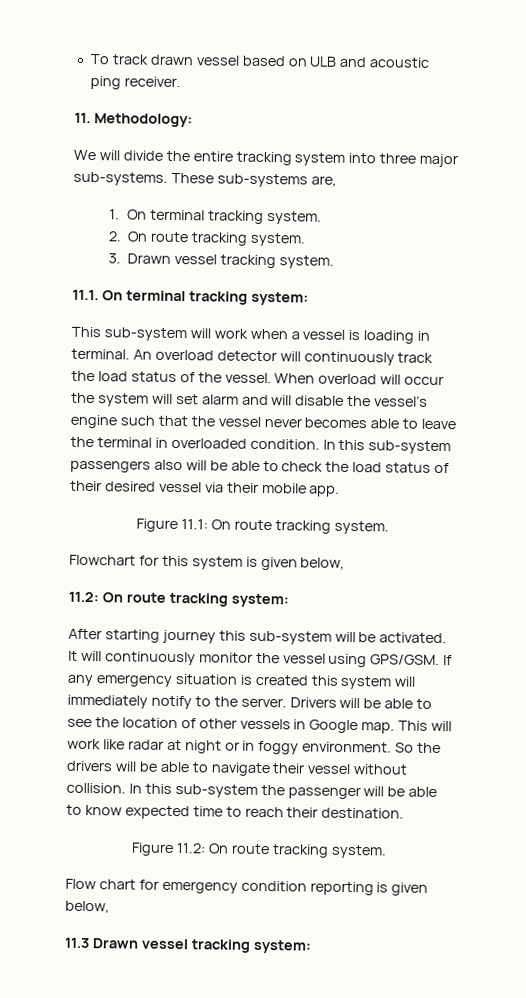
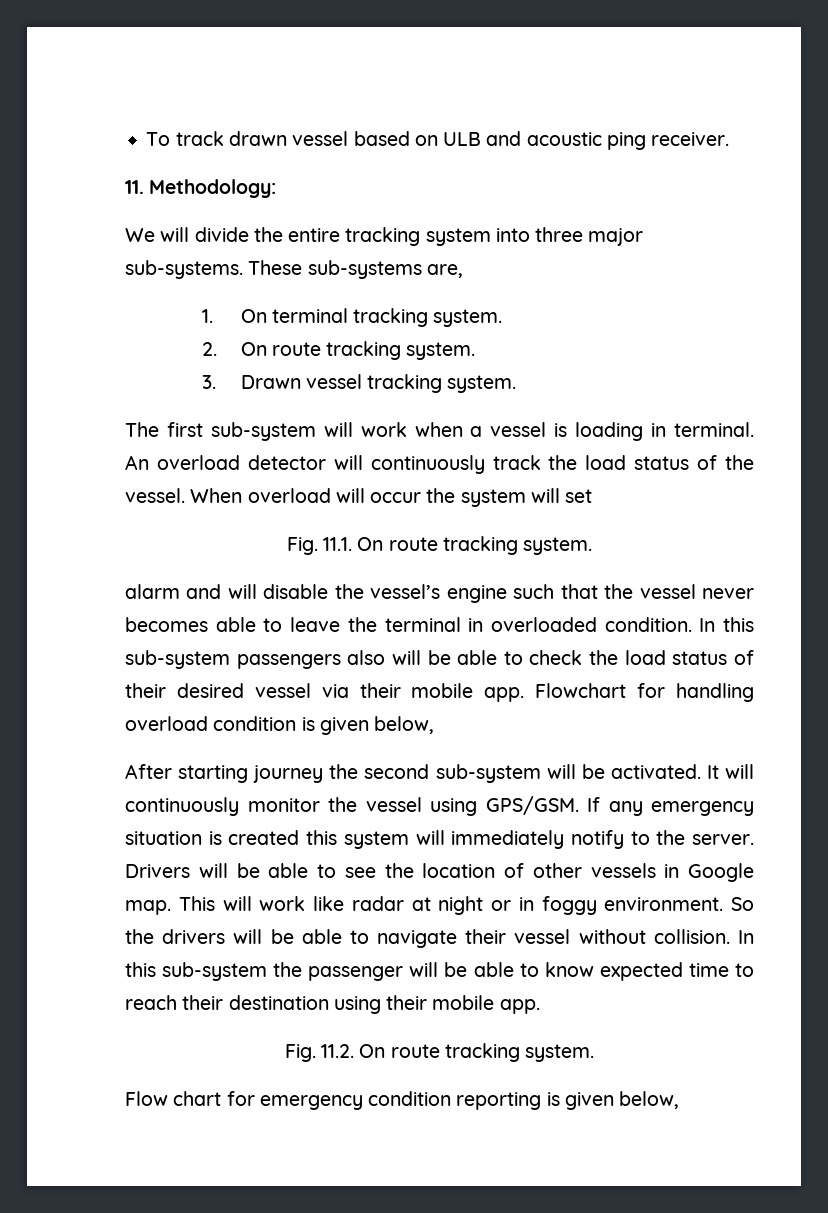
[72,289,309,306] [71,326,101,338] 11.1. On terminal tracking system: // This -> [125,422,203,437] The first
(199, 399) none -> [286,536,593,555] // Fig. 11.1. On route tracking system. //
[136,518,389,535] [69,554,346,571] [68,591,289,608] // Figure 11.1: On route tracking system. // Flowchart for this system is given below, // 11.2: On route tracking system: -> [535,683,755,702] [125,716,435,735] Flowchart for handling overload condition is given below,
[218,630,246,641] this -> [329,764,430,779] the second
[321,807,405,819] [131,842,207,857] destination. // Figure 11.2: -> [228,995,540,1014] [284,1044,355,1062] destination using their mobile app. // Fig. 11.2.
[64,937,311,954] // 11.3 Drawn vessel tracking system: -> (680, 1100) none

